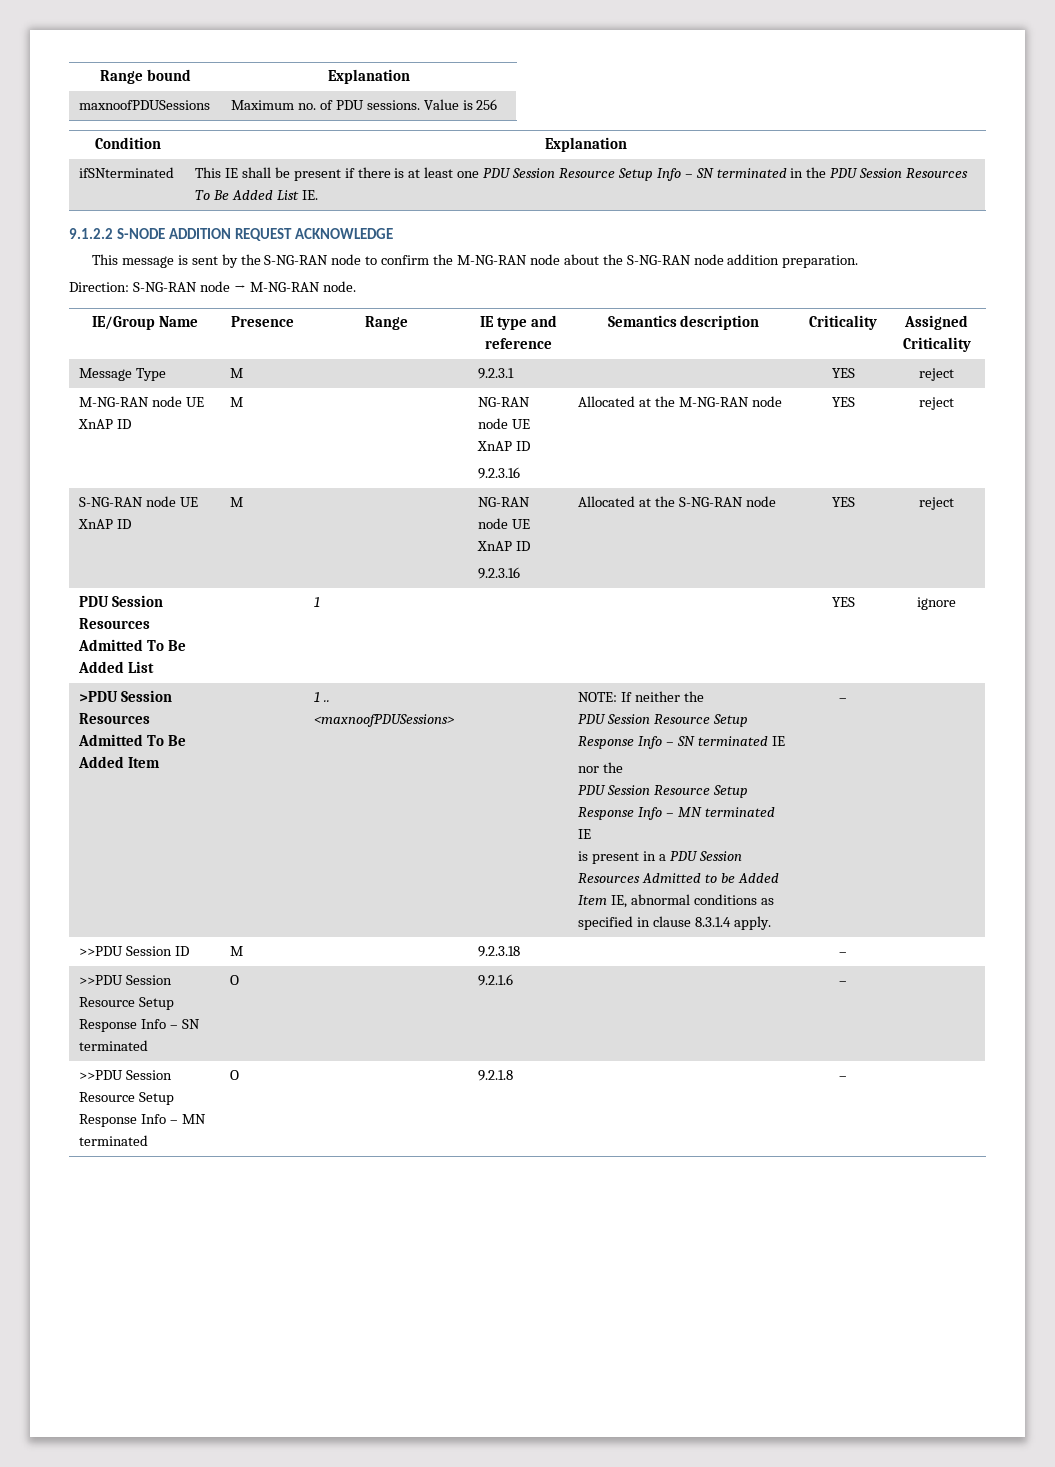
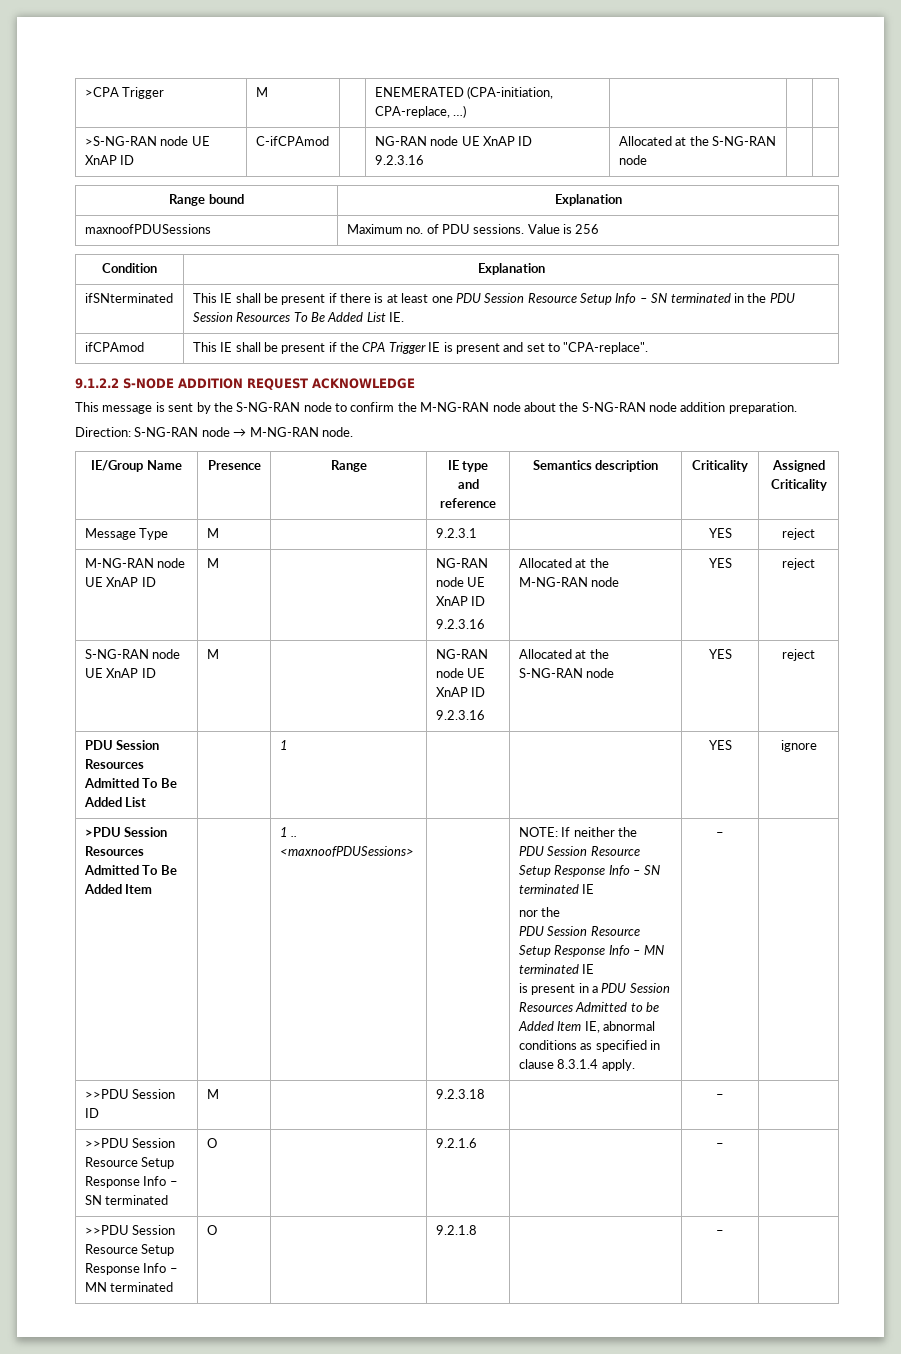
(100, 77) none -> [84,87,165,99] [255,87,268,97] [374,86,554,99] [374,105,467,118] [84,136,210,146] [84,155,135,165] [255,136,329,146] [374,136,533,146] [374,155,424,165] [618,136,776,146] [618,155,647,165] >CPA Trigger | M | | ENEMERATED (CPA-initiation, CPA-replace, …) | | | // >S-NG-RAN node UE XnAP ID | C-ifCPAmod | | NG-RAN node UE XnAP ID // 9.2.3.16 | Allocated at the S-NG-RAN node | | //
(318, 195) none -> [84,342,144,352] [192,342,649,354] // ifCPAmod | This IE shall be present if the CPA Trigger IE is present and set to "CPA-replace".

